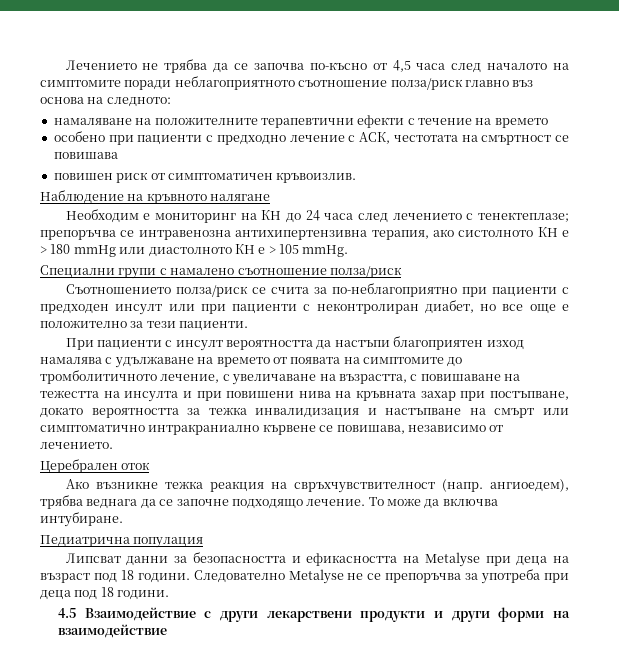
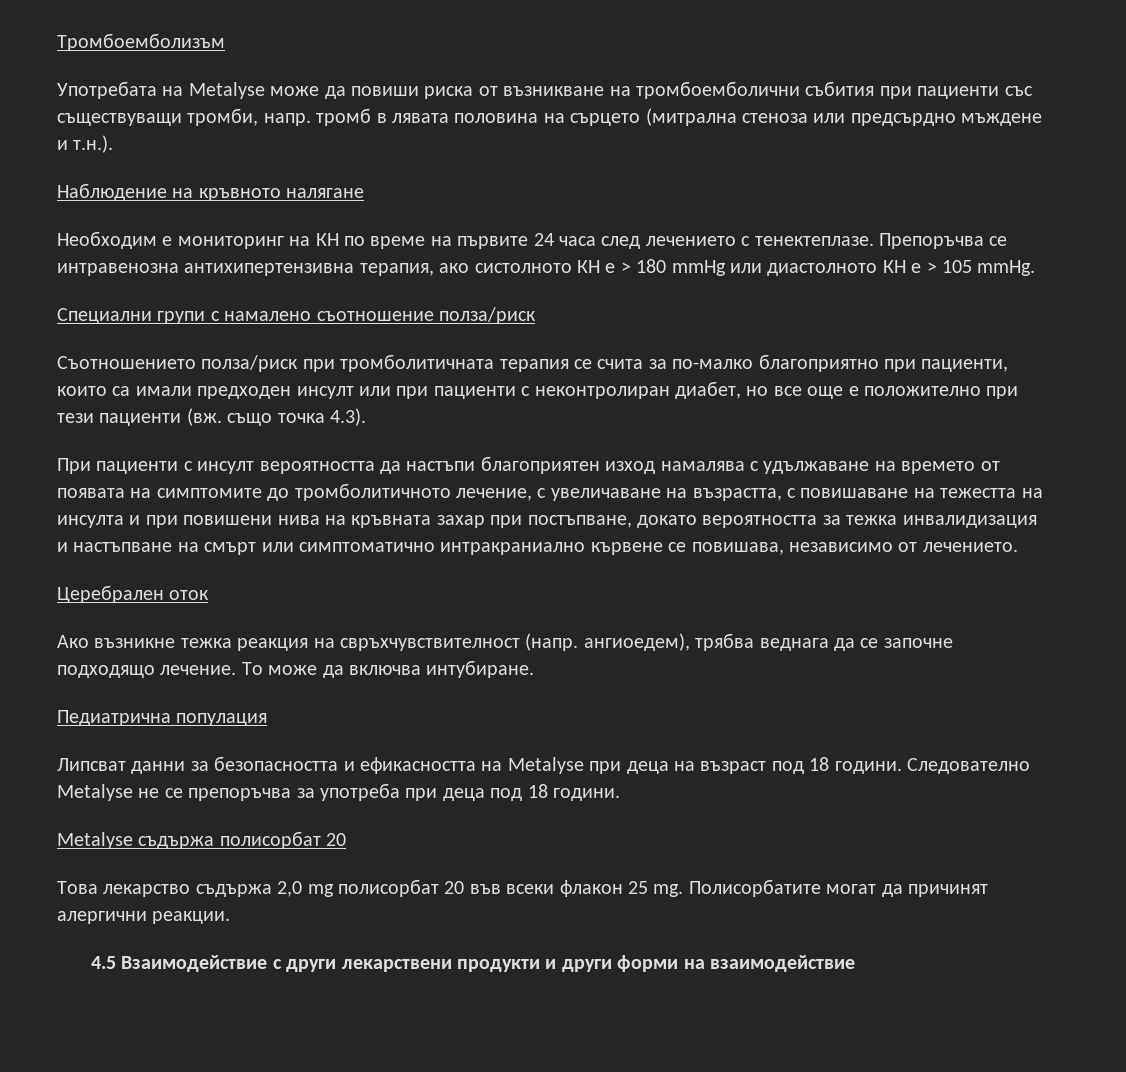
[65,59,569,73] [40,76,534,90] [40,97,171,107] [53,115,548,128] [53,131,569,145] [53,152,118,159] [53,172,357,183] Лечението не трябва да се започва по-късно от 4,5 часа след началото на симптомите поради неблагоприятното съотношение полза/риск главно въз основа на следното: // намаляване на положителните терапевтични ефекти с течение на времето // особено при пациенти с предходно лечение с АСК, честотата на смъртност се повишава // повишен риск от симптоматичен кръвоизлив. -> [57,33,225,51] [57,81,1033,99] [57,108,1043,126] [57,135,114,153] Тромбоемболизъм // Употребата на Metalyse може да повиши риска от възникване на тромбоемболични събития при пациенти със съществуващи тромби, напр. тромб в лявата половина на сърцето (митрална стеноза или предсърдно мъждене и т.н.).
[285,213,301,223] до -> [344,236,529,249] по време на първите
[478,212,569,222] [40,230,116,240] тенектеплазе; препоръчва -> [754,233,984,249] тенектеплазе. Препоръчва
[251,283,569,297] се счита за по-неблагоприятно при пациенти с -> [302,354,1009,372] [57,386,192,396] при тромболитичната терапия се счита за по-малко благоприятно при пациенти, които са имали
[130,321,249,331] за тези пациенти. -> [986,386,1019,399] [57,408,366,426] при тези пациенти (вж. също точка 4.3).
(170, 595) none -> [57,831,347,849] [57,879,988,897] [57,911,231,924] // Metalyse съдържа полисорбат 20 // Това лекарство съдържа 2,0 mg полисорбат 20 във всеки флакон 25 mg. Полисорбатите могат да причинят алергични реакции.

